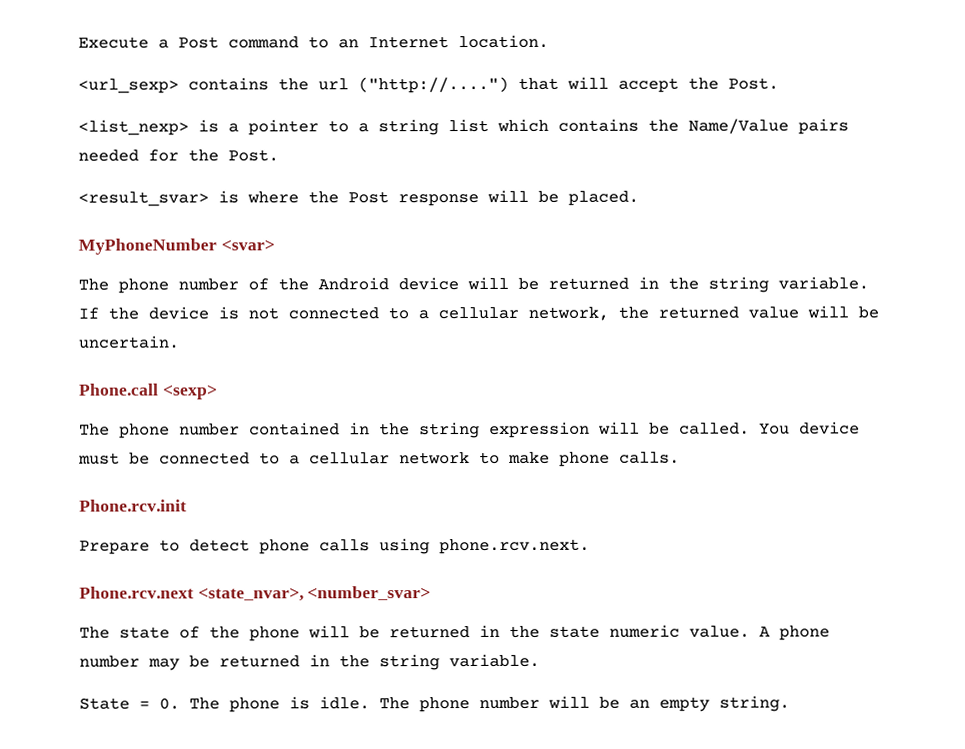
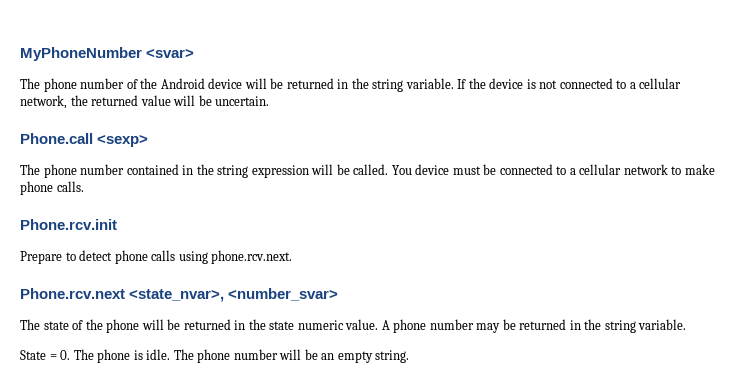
[78,34,549,49] [78,76,779,94] [78,118,849,136] [78,149,279,162] [78,189,639,207] Execute a Post command to an Internet location. // <url_sexp> contains the url ("http://....") that will accept the Post. // <list_nexp> is a pointer to a string list which contains the Name/Value pairs needed for the Post. // <result_svar> is where the Post response will be placed. // -> (20, 54) none

